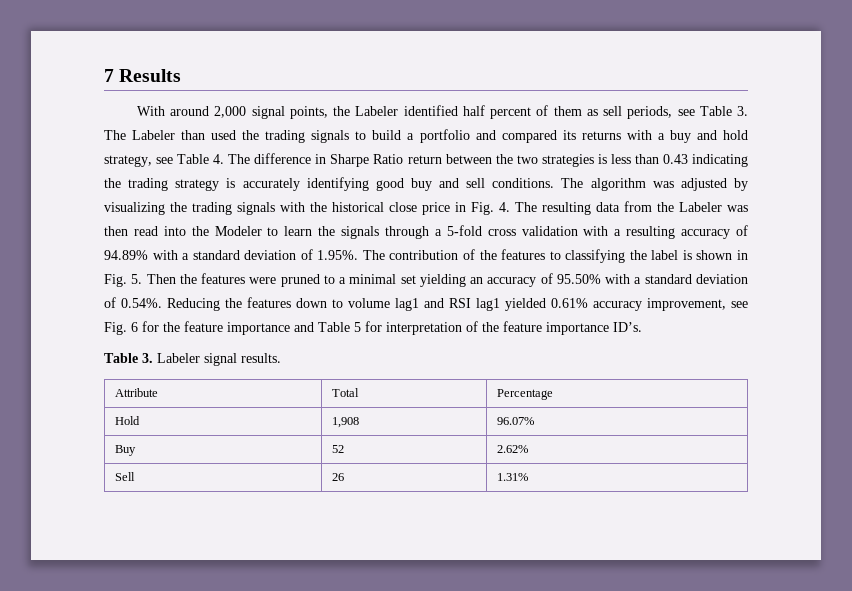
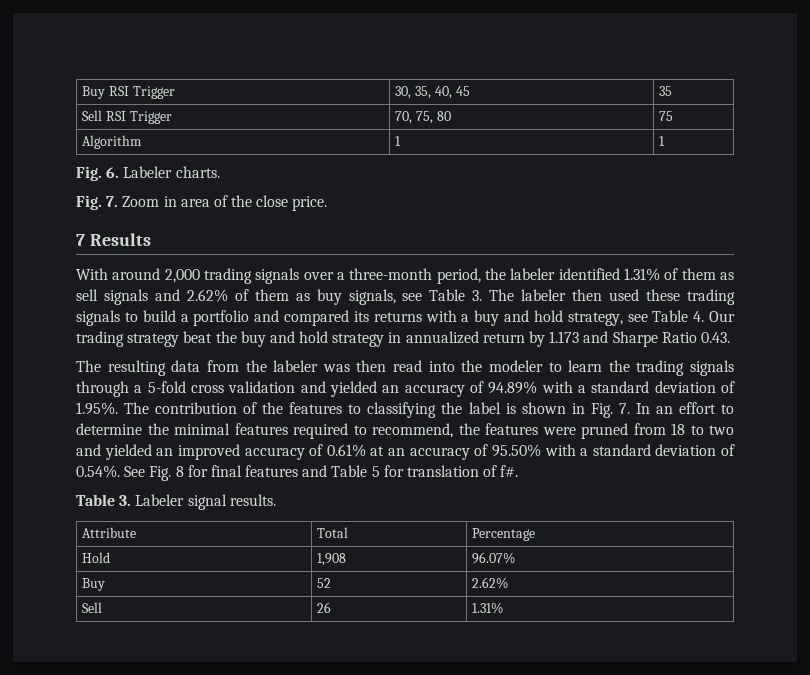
(104, 75) none -> [82,86,175,99] [395,86,470,99] [659,86,673,96] [82,110,172,124] [395,111,451,124] [659,111,674,121] [82,135,143,149] [395,136,402,146] [659,136,666,146] [76,166,220,181] [76,195,328,211] Buy RSI Trigger | 30, 35, 40, 45 | 35 // Sell RSI Trigger | 70, 75, 80 | 75 // Algorithm | 1 | 1 // Fig. 6. Labeler charts. // Fig. 7. Zoom in area of the close price. //
[251,105,749,119] [104,130,260,140] signal points, the Labeler identified half percent of them as sell periods, see Table 3. The Labeler than used the -> [204,268,735,284] [76,289,681,305] trading signals over a three-month period, the labeler identified 1.31% of them as sell signals and 2.62% of them as buy signals, see Table 3. The labeler then used these
[228,153,748,167] [104,177,748,191] [104,202,510,215] The difference in Sharpe Ratio return between the two strategies is less than 0.43 indicating the trading strategy is accurately identifying good buy and sell conditions. The algorithm was adjusted by visualizing the trading signals with the historical close price in Fig. 4. -> [709,311,735,322] [76,331,730,347] Our trading strategy beat the buy and hold strategy in annualized return by 1.173 and Sharpe Ratio 0.43. //
[679,202,722,212] Labeler -> [273,360,319,372] labeler
[214,226,262,236] Modeler -> [488,360,543,372] modeler
(336, 231) none -> [636,360,685,376] trading
[583,226,676,239] with a resulting -> [300,381,400,397] and yielded an
[131,273,466,287] 5. Then the features were pruned to a minimal set yielding -> [618,402,734,414] [76,423,734,439] [76,444,385,460] 7. In an effort to determine the minimal features required to recommend, the features were pruned from 18 to two and yielded an improved accuracy of 0.61% at
[167,297,748,311] [104,321,642,335] Reducing the features down to volume lag1 and RSI lag1 yielded 0.61% accuracy improvement, see Fig. 6 for the feature importance and Table 5 for interpretation of the feature importance ID’s. -> [124,465,519,481] See Fig. 8 for final features and Table 5 for translation of f#.

